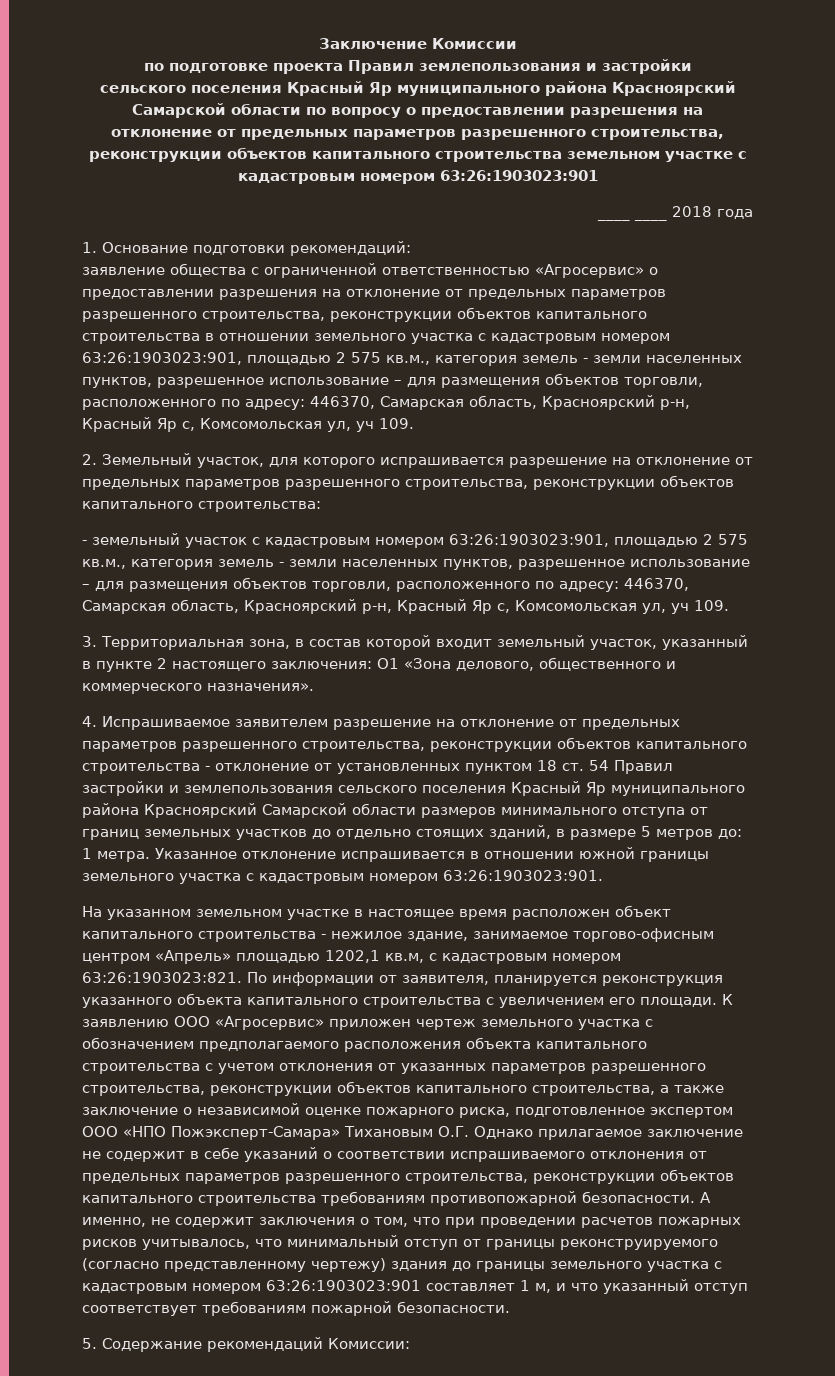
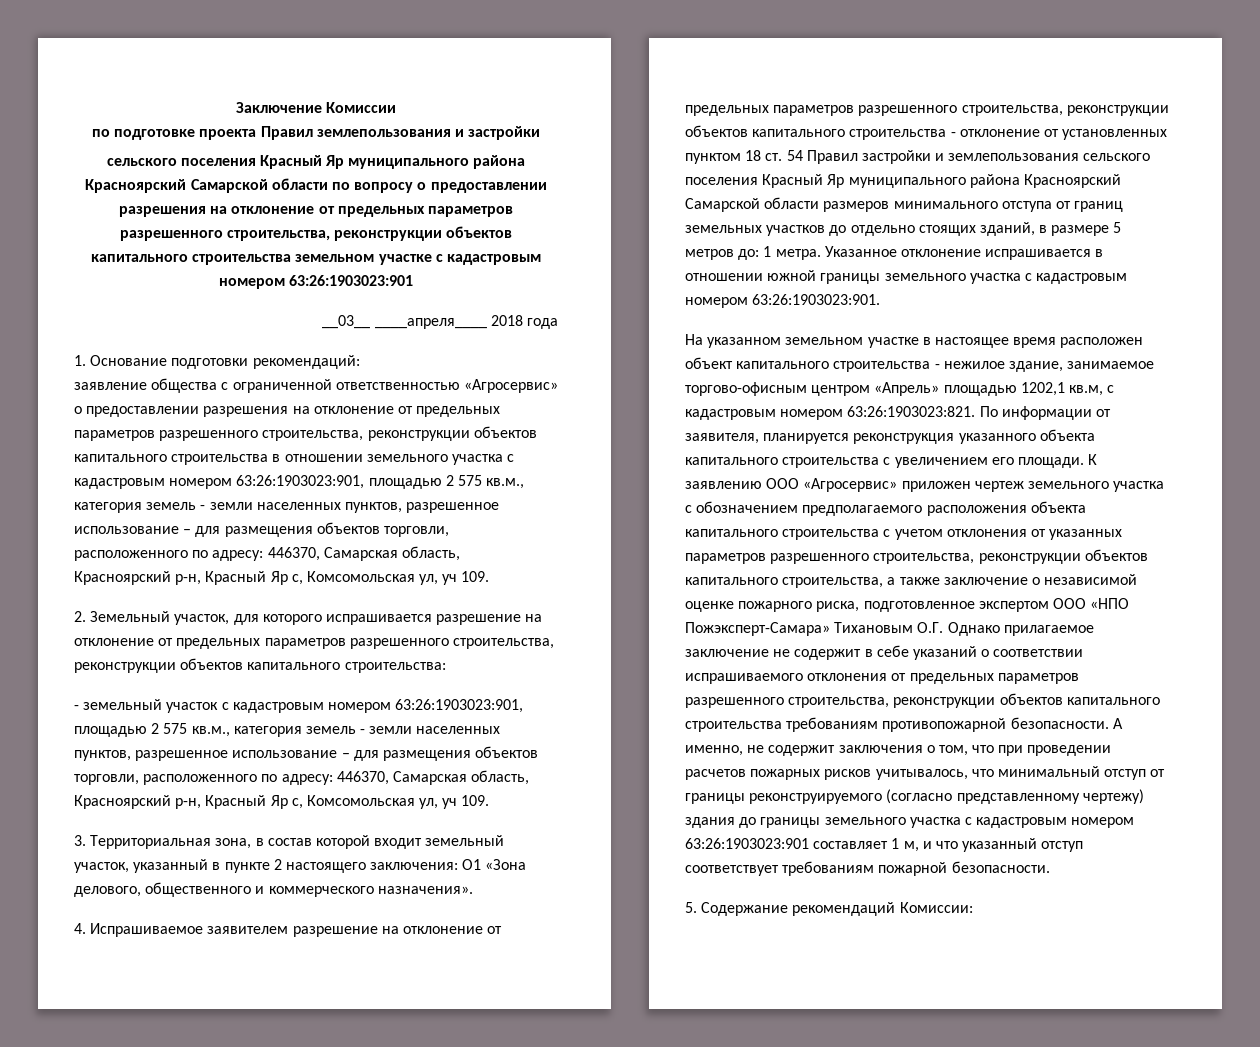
[597,217,667,221] ____ ____ -> [322,315,487,329] __03__ ____апреля____

